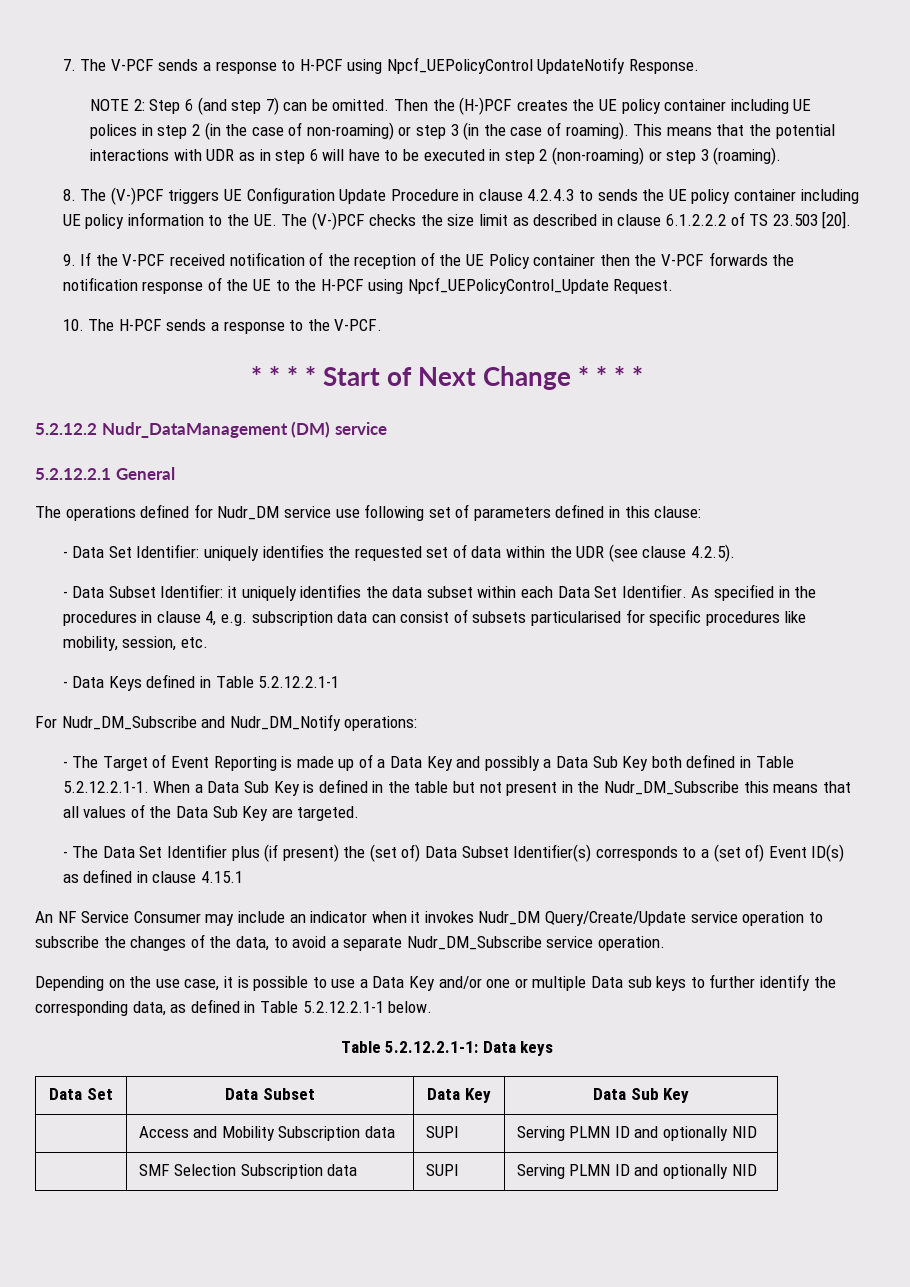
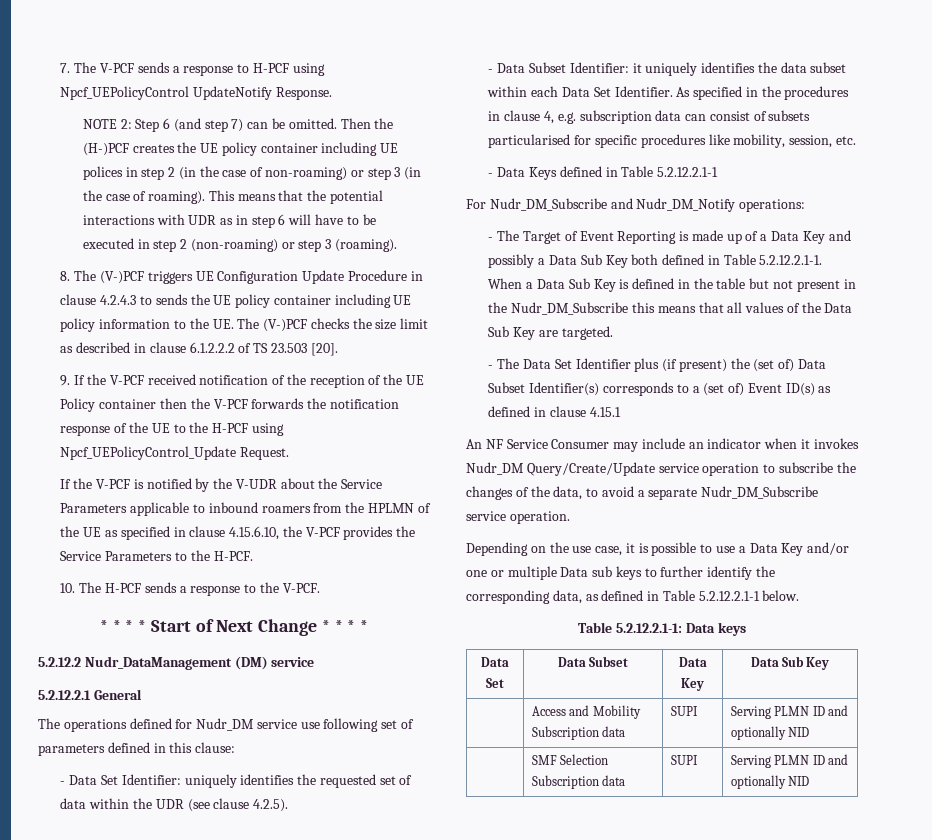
(674, 286) none -> [60,478,383,492] [60,502,431,516] [60,526,416,540] [60,550,253,561] // If the V-PCF is notified by the V-UDR about the Service Parameters applicable to inbound roamers from the HPLMN of the UE as specified in clause 4.15.6.10, the V-PCF provides the Service Parameters to the H-PCF.

